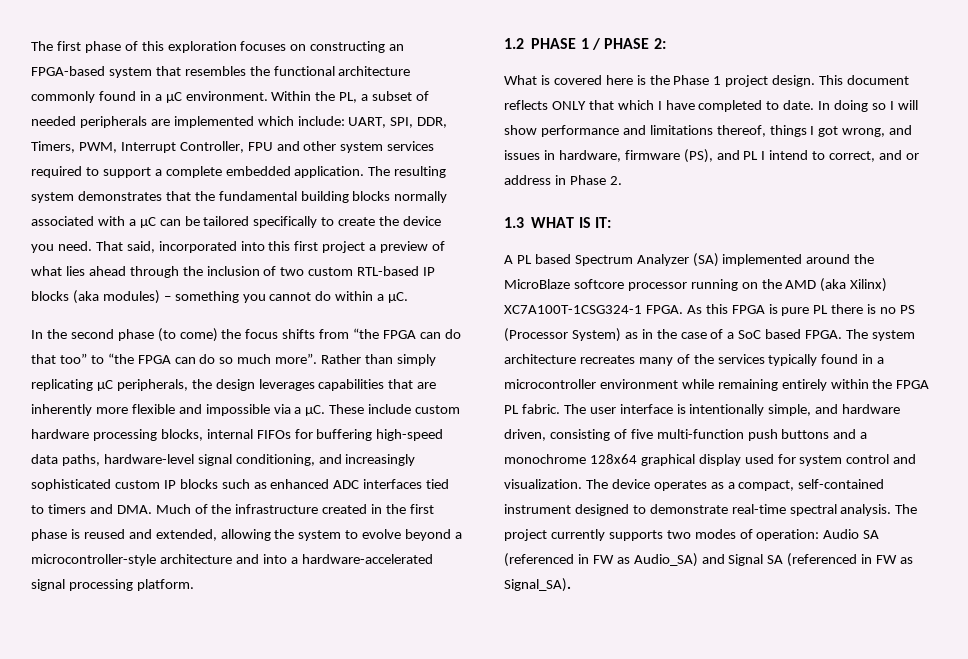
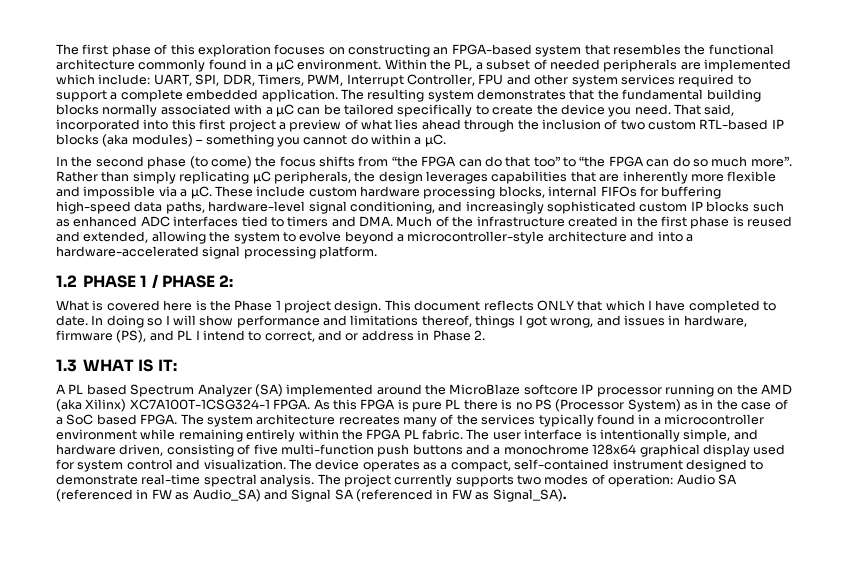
(624, 284) none -> [581,384,594,394] IP

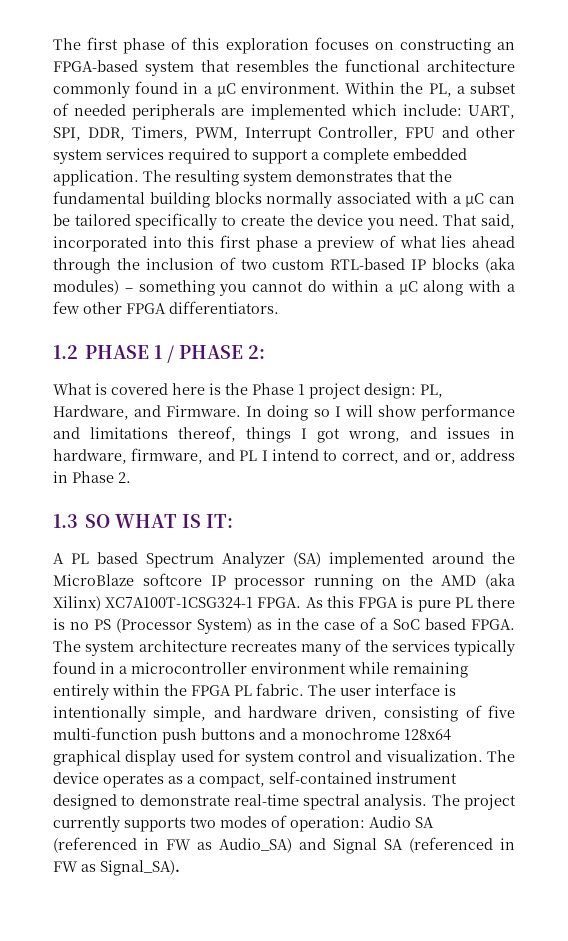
[228,119,276,132] project -> [255,236,298,252] phase
[424,134,446,147] [56,156,792,169] [56,171,777,184] [56,186,722,199] [56,201,784,214] [56,216,793,229] [56,231,693,244] [56,246,378,259] µC. // In the second phase (to come) the focus shifts from “the FPGA can do that too” to “the FPGA can do so much more”. Rather than simply replicating µC peripherals, the design leverages capabilities that are inherently more flexible and impossible via a µC. These include custom hardware processing blocks, internal FIFOs for buffering high-speed data paths, hardware-level signal conditioning, and increasingly sophisticated custom IP blocks such as enhanced ADC interfaces tied to timers and DMA. Much of the infrastructure created in the first phase is reused and extended, allowing the system to evolve beyond a microcontroller-style architecture and into a hardware-accelerated signal processing platform. -> [398,280,515,296] [53,301,279,314] µC along with a few other FPGA differentiators.
[334,300,777,313] [56,315,88,326] design. This document reflects ONLY that which I have completed to date. -> [364,383,443,399] [53,405,242,420] design: PL, Hardware, and Firmware.
[56,330,147,343] firmware (PS), -> [131,448,204,464] firmware,
[345,333,359,341] or -> [434,453,456,464] or,
(77, 365) none -> [85,514,111,528] SO

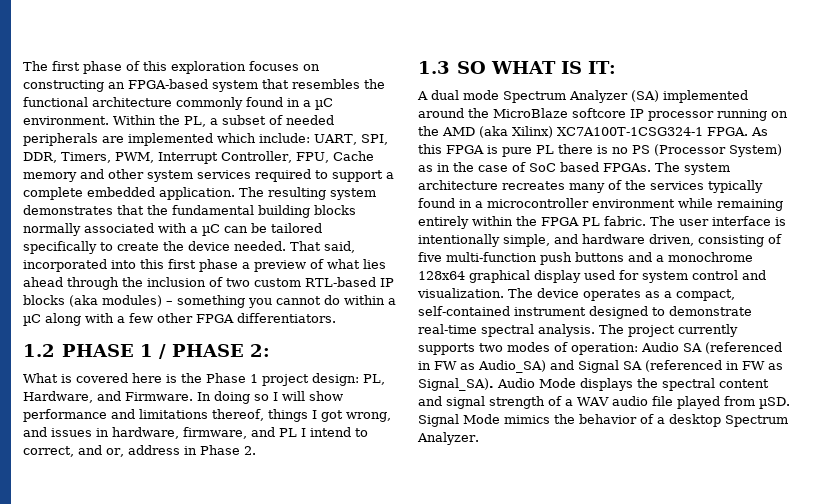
[405,127,435,138] FPU -> [295,151,374,163] [23,172,77,182] FPU, Cache memory
[366,214,439,230] you need. -> [234,241,286,251] needed.
[71,552,138,564] PL based -> [431,90,499,100] dual mode
[380,622,389,630] a -> (526, 167) none
[470,619,515,630] FPGA. -> [603,163,651,172] FPGAs.
(180, 868) none -> [497,378,769,391] [418,396,790,409] [418,414,788,427] [417,432,479,445] Audio Mode displays the spectral content and signal strength of a WAV audio file played from µSD. Signal Mode mimics the behavior of a desktop Spectrum Analyzer.

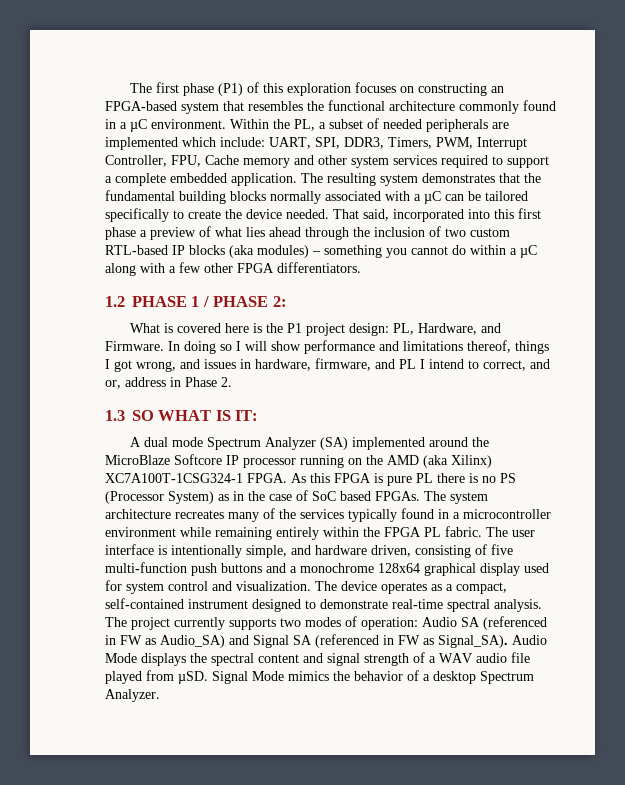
(122, 67) none -> [217,83,243,96] (P1)
[23,152,57,163] DDR, -> [344,137,384,149] DDR3,
[206,373,258,383] Phase 1 -> [286,323,302,333] P1
[572,108,626,118] softcore -> [174,454,222,465] Softcore

